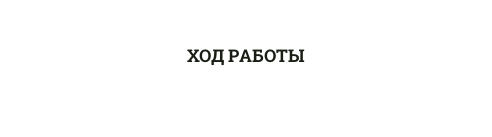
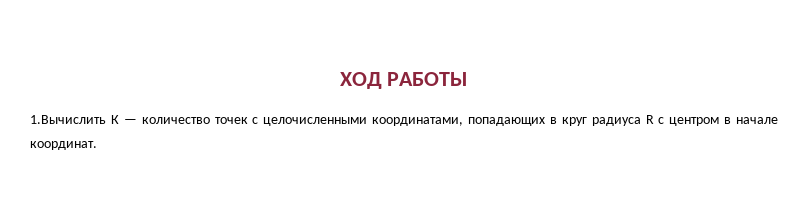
(306, 56) none -> [30,115,778,126] [30,141,97,150] // 1.Вычислить К — количество точек с целочисленными координатами, попадающих в круг радиуса R с центром в начале координат.

